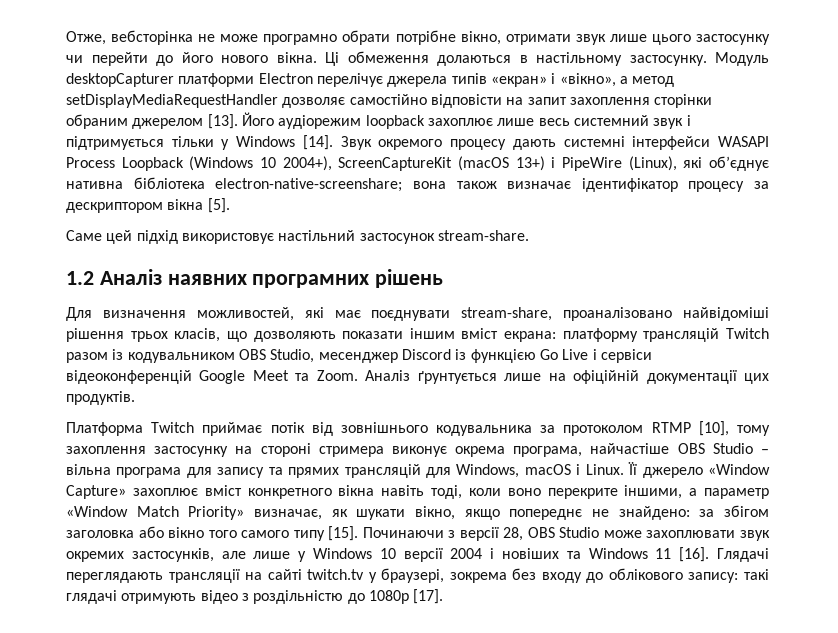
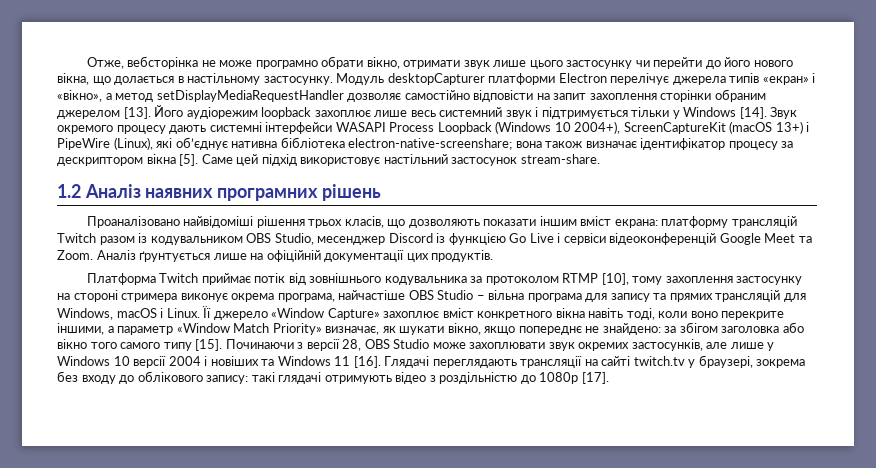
[395,30,456,45] потрібне -> (364, 62) none
[276,51,511,66] вікна. Ці обмеження долаються -> [57,73,175,85] вікна, що долається
(230, 205) // -> (199, 160) none
[66,307,673,321] Для визначення можливостей, які має поєднувати stream-share, проаналізовано -> [86,216,180,228] Проаналізовано

